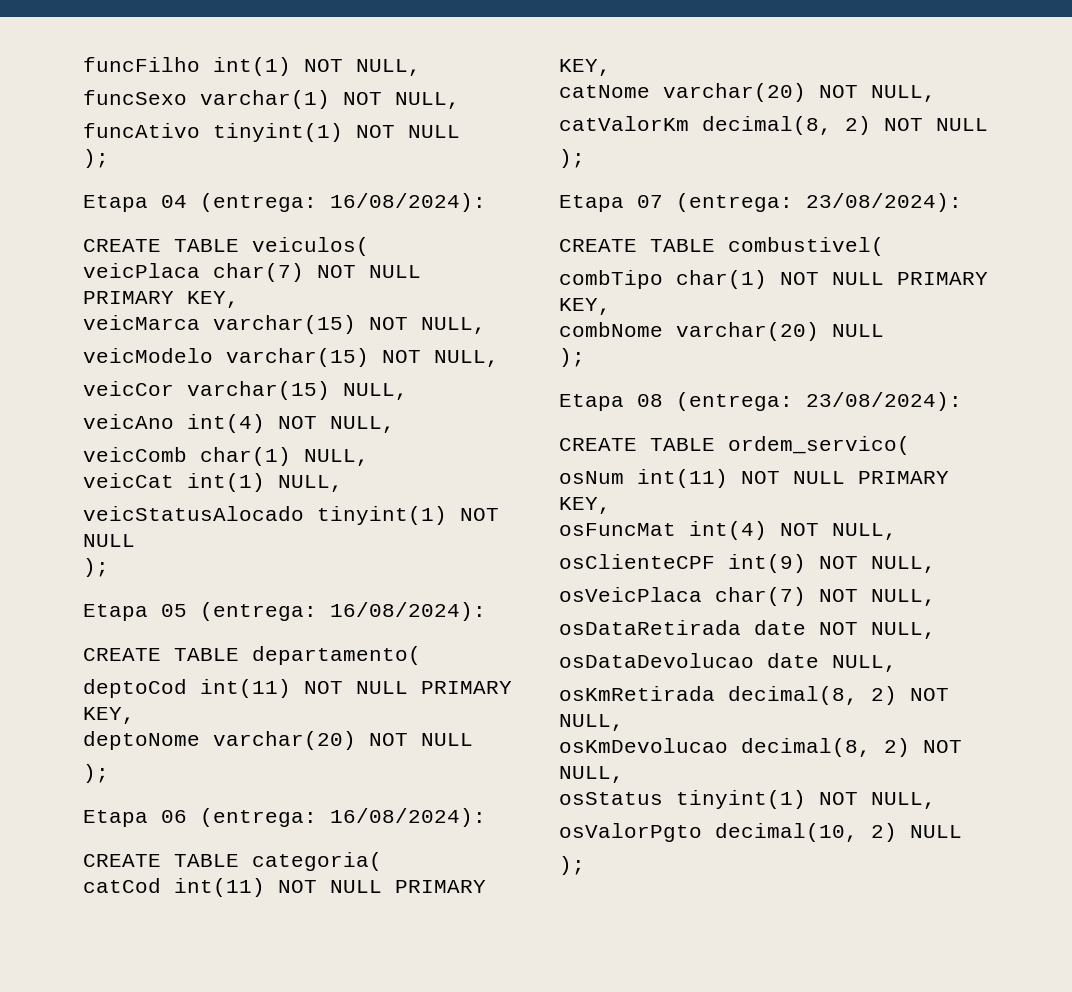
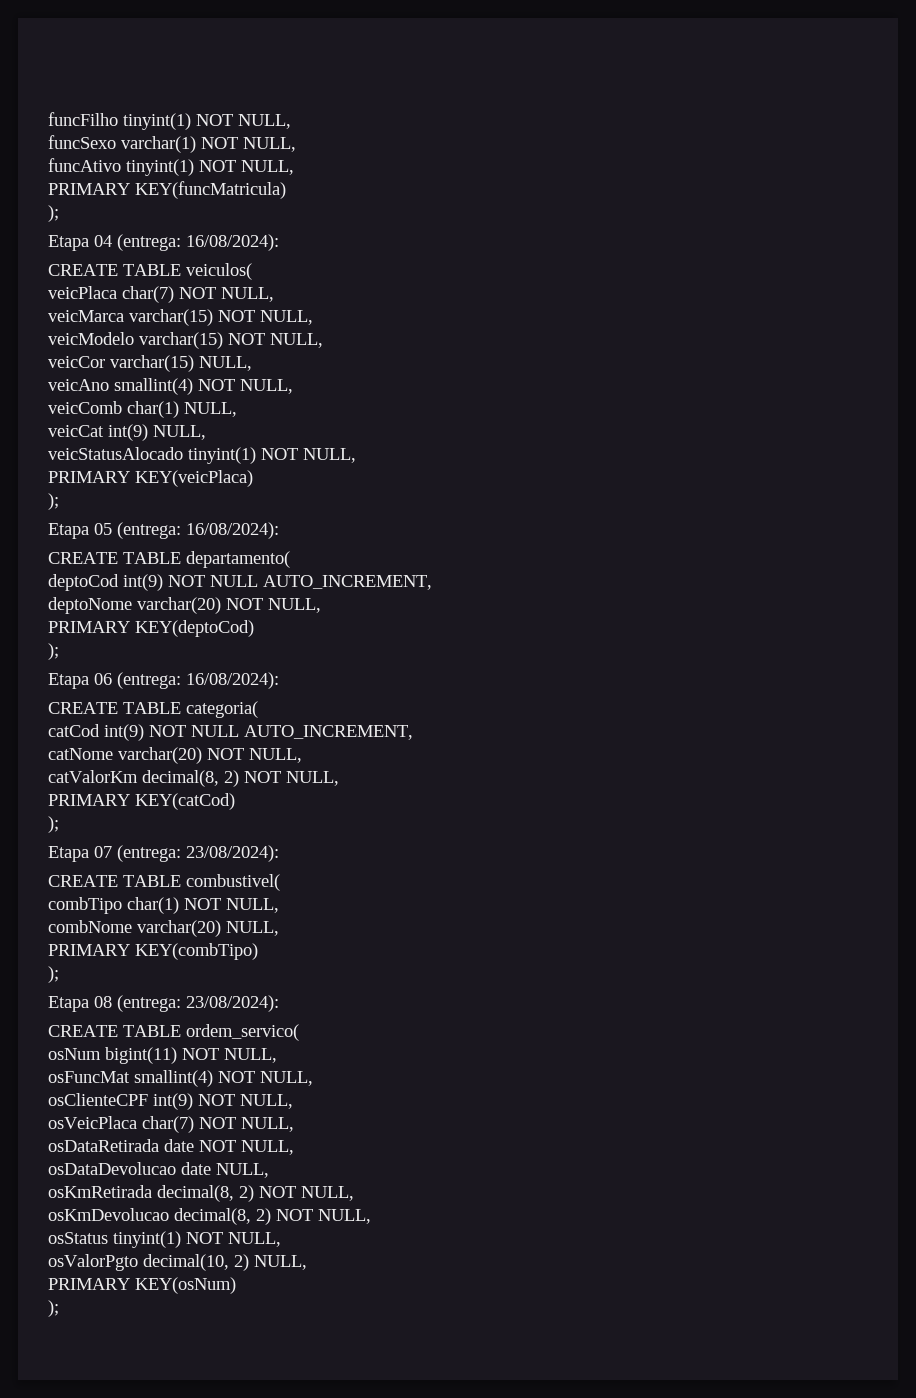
[213,57,291,76] int(1) -> [123,113,191,130] tinyint(1)
[408,125,460,138] NULL -> [241,160,294,175] [48,181,286,199] NULL, // PRIMARY KEY(funcMatricula)
[369,265,421,278] [83,291,239,308] NULL PRIMARY KEY, -> [221,287,274,302] NULL,
[187,414,265,433] int(4) -> [114,378,193,395] smallint(4)
[187,473,265,492] int(1) -> [108,424,148,441] int(9)
[83,534,135,547] NULL -> [303,448,356,463] [48,470,253,487] NULL, // PRIMARY KEY(veicPlaca)
[200,679,512,698] [83,707,135,724] int(11) NOT NULL PRIMARY KEY, -> [123,574,432,591] int(9) NOT NULL AUTO_INCREMENT,
[421,733,473,746] NULL -> [268,598,321,613] [48,620,254,637] NULL, // PRIMARY KEY(deptoCod)
[174,878,486,897] [559,59,611,76] int(11) NOT NULL PRIMARY KEY, -> [104,724,413,741] int(9) NOT NULL AUTO_INCREMENT,
[936,118,988,131] NULL -> [286,771,339,786] [48,793,235,810] NULL, // PRIMARY KEY(catCod)
[832,272,988,285] [559,298,611,315] NULL PRIMARY KEY, -> [226,898,279,913] NULL,
[832,324,884,337] NULL -> [226,921,279,936] [48,943,258,960] NULL, // PRIMARY KEY(combTipo)
[637,469,949,488] [559,497,611,514] int(11) NOT NULL PRIMARY KEY, -> [105,1047,277,1064] bigint(11) NOT NULL,
[689,521,767,540] int(4) -> [134,1070,213,1087] smallint(4)
[910,825,962,838] NULL -> [254,1255,307,1270] [48,1277,236,1294] NULL, // PRIMARY KEY(osNum)

